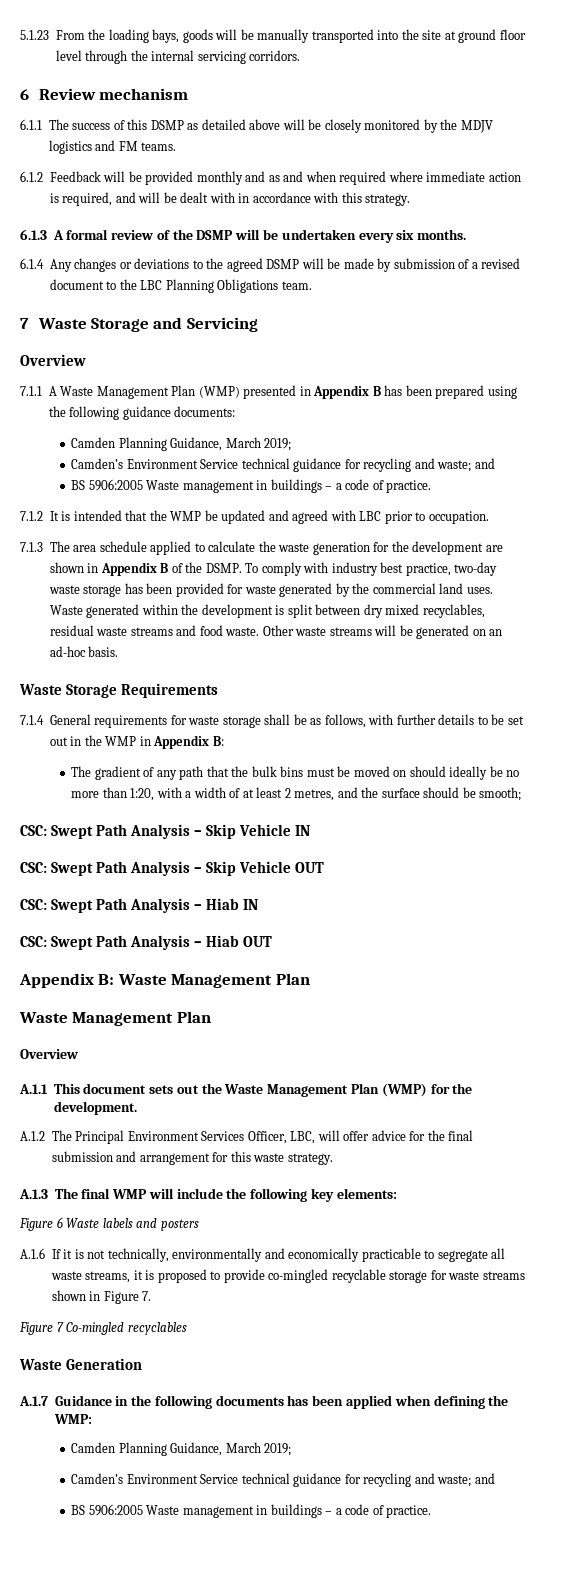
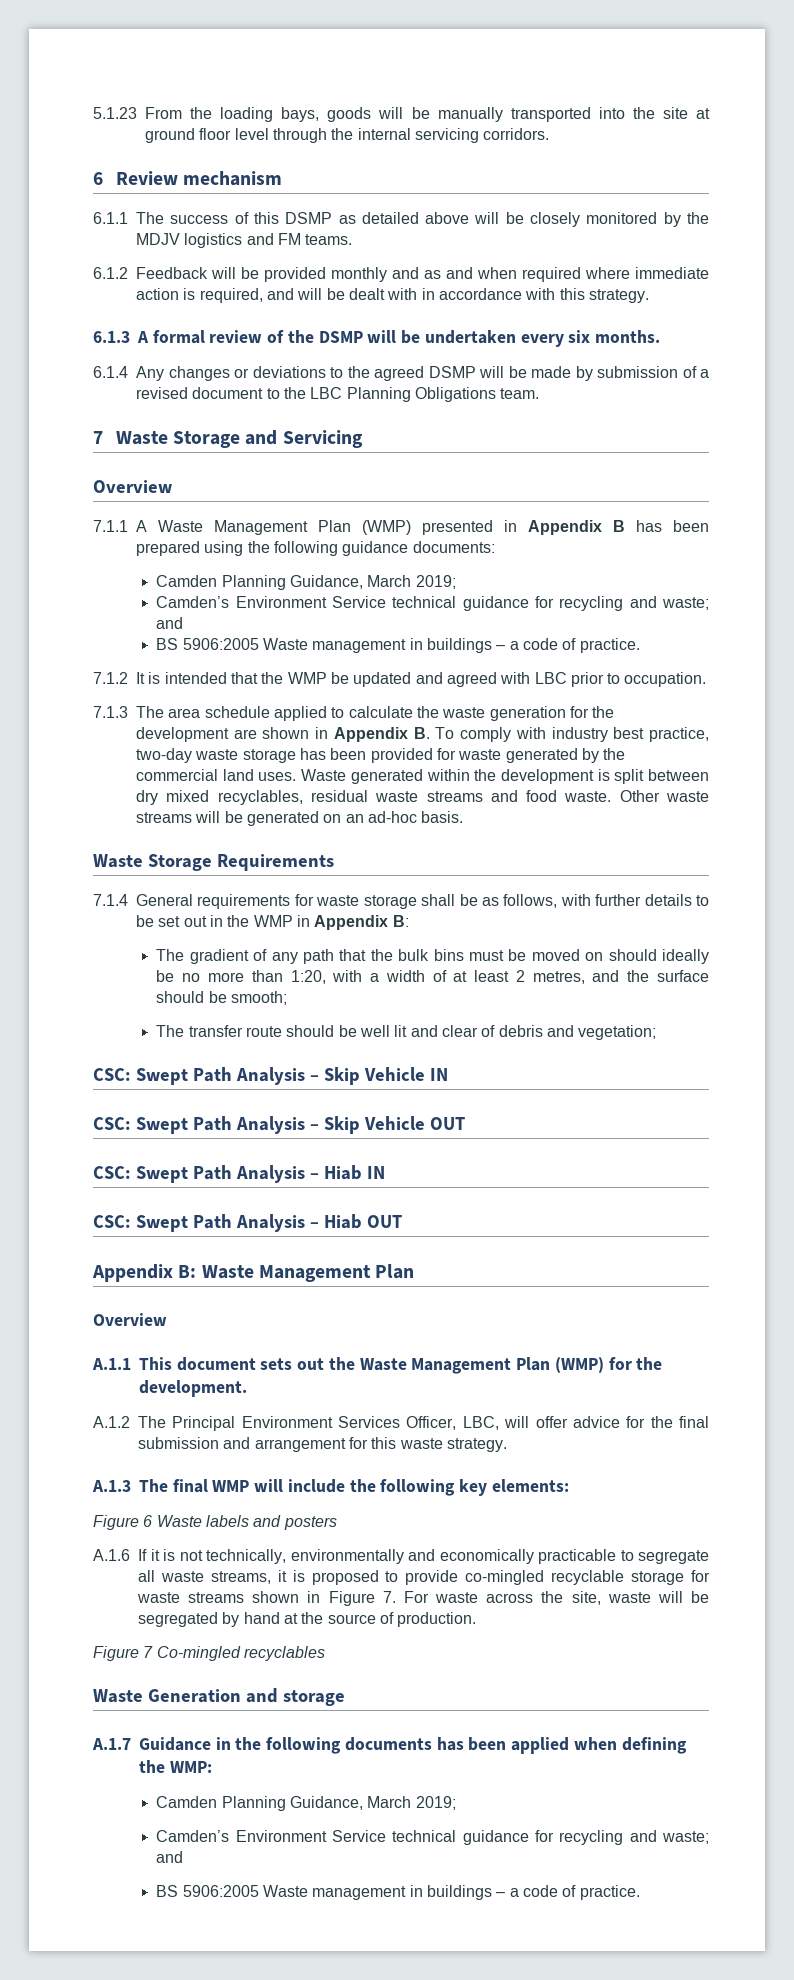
[160,562,242,573] B of the DSMP. -> [413,727,430,739] B.
(522, 794) none -> [156,1025,657,1040] // The transfer route should be well lit and clear of debris and vegetation;
[19,1011,211,1026] // Waste Management Plan -> (415, 1271) none
(152, 1296) none -> [403,1591,709,1605] [138,1612,477,1627] For waste across the site, waste will be segregated by hand at the source of production.
(143, 1364) none -> [245,1688,345,1706] and storage

